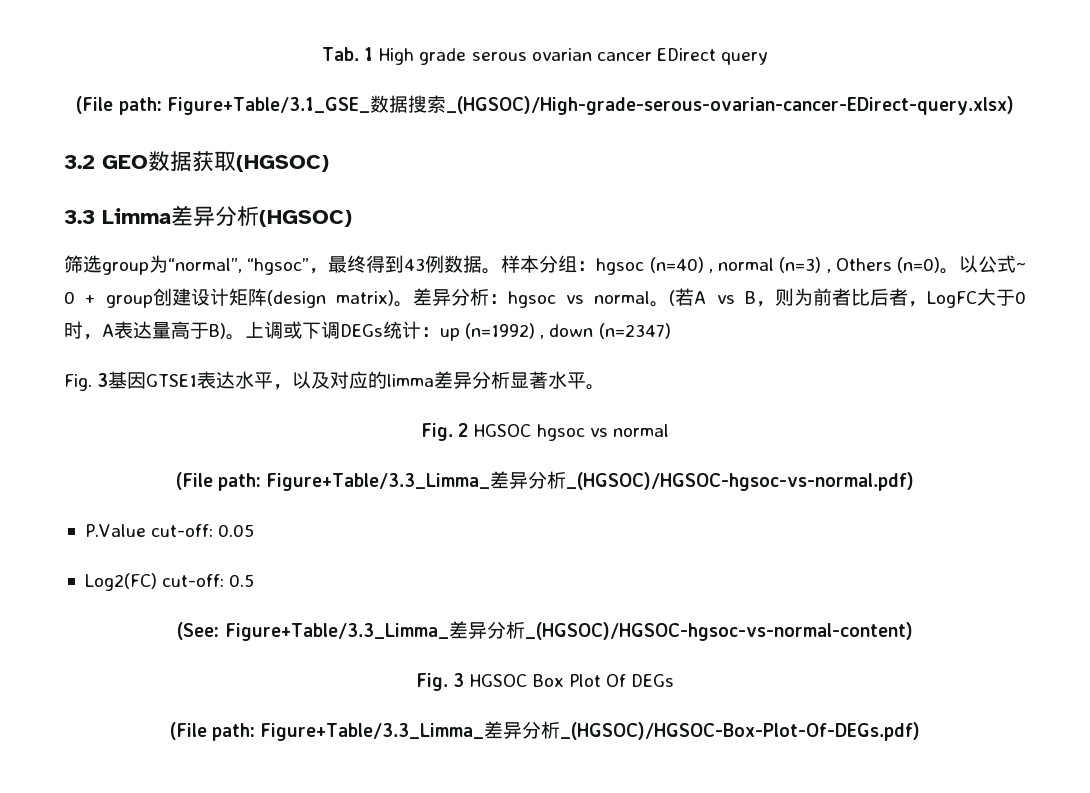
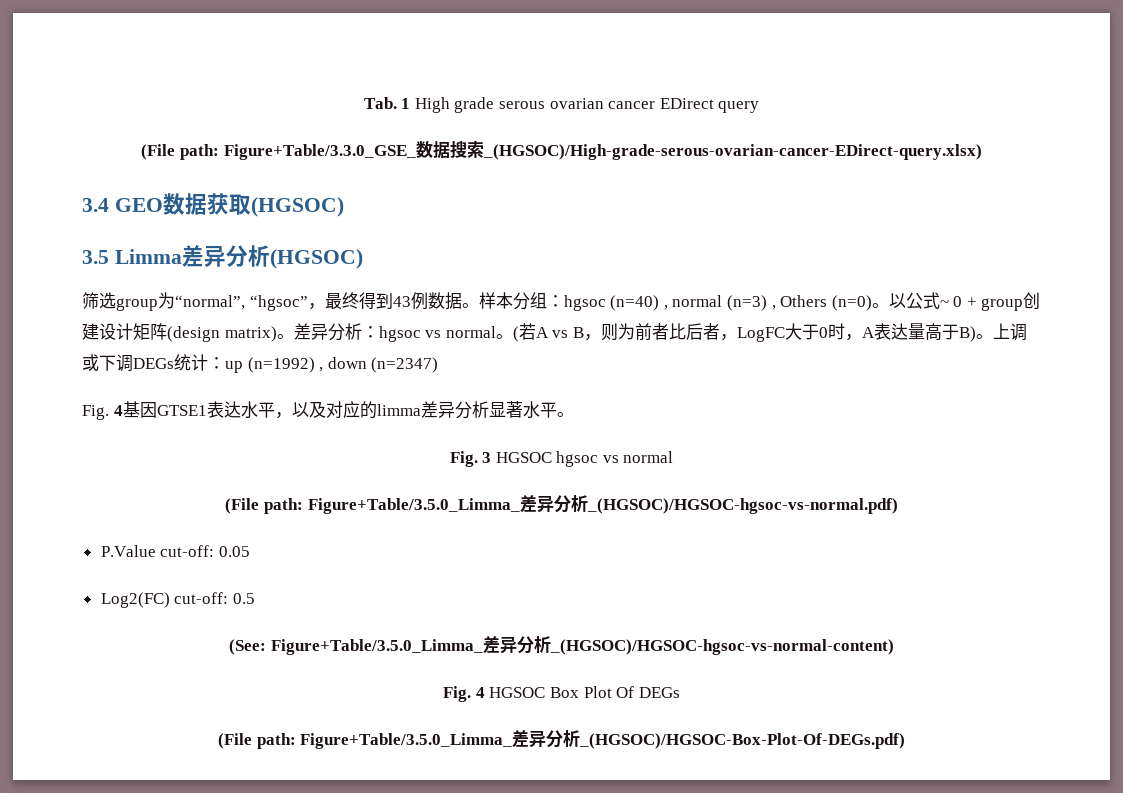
[166,97,370,115] Figure+Table/3.1_GSE_ -> [223,144,416,160] Figure+Table/3.3.0_GSE_
[64,155,95,169] 3.2 -> [82,198,109,212] 3.4
[64,210,95,224] 3.3 -> [82,250,109,264] 3.5
[97,373,109,387] 3 -> [113,405,123,416] 4
[458,423,469,437] 2 -> [482,452,492,463] 3
[266,473,491,491] Figure+Table/3.3_Limma_ -> [307,498,520,514] Figure+Table/3.5.0_Limma_
[224,623,449,641] Figure+Table/3.3_Limma_ -> [270,639,483,655] Figure+Table/3.5.0_Limma_
[453,673,465,687] 3 -> [475,687,485,698] 4
[260,723,485,741] Figure+Table/3.3_Limma_ -> [300,733,513,749] Figure+Table/3.5.0_Limma_

